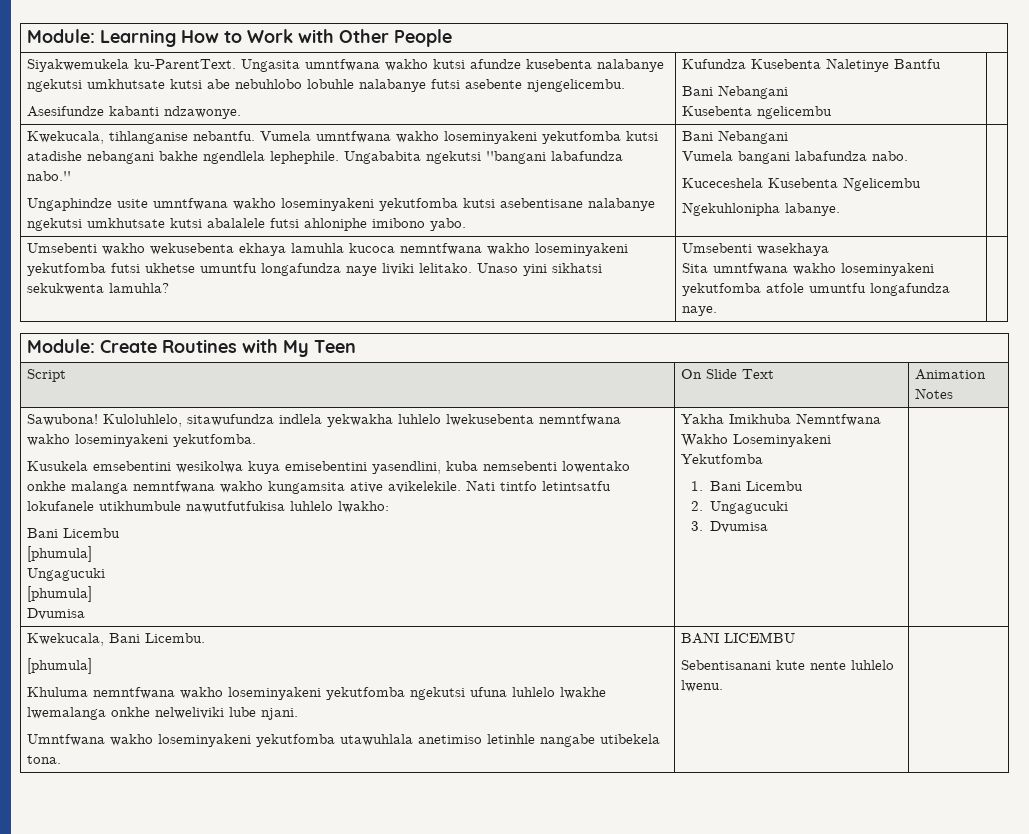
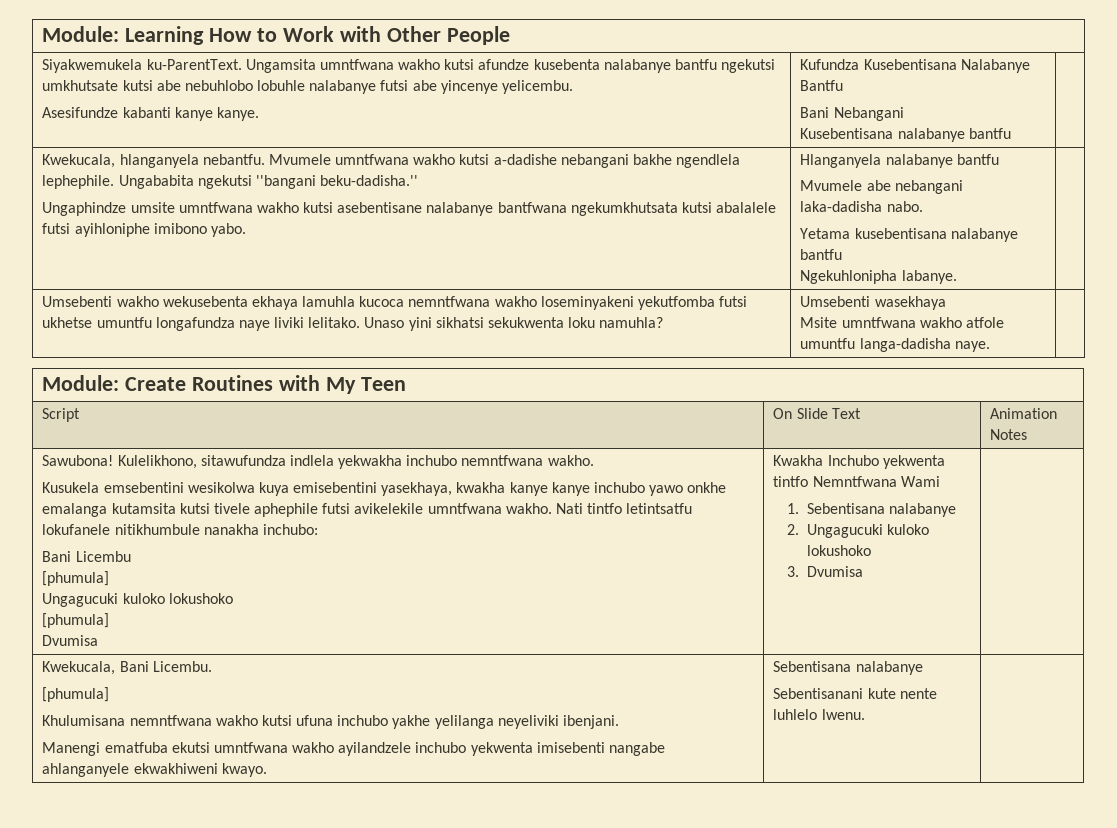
[241,59,301,72] Ungasita -> [245,59,316,73] Ungamsita
(665, 65) none -> [675,59,718,70] bantfu
[465,79,626,92] asebente njengelicembu. -> [412,80,574,94] abe yincenye yelicembu.
[164,106,242,119] ndzawonye. -> [174,107,259,121] kanye kanye.
[751,58,890,72] Kusebenta Naletinye -> [863,59,1030,73] Kusebentisana Nalabanye
[682,106,833,119] [27,131,659,144] [27,151,83,161] Kusebenta ngelicembu | // Kwekucala, tihlanganise nebantfu. Vumela umntfwana wakho loseminyakeni yekutfomba kutsi atadishe -> [800,128,1011,142] [42,154,557,168] Kusebentisana nalabanye bantfu | // Kwekucala, hlanganyela nebantfu. Mvumele umntfwana wakho kutsi a-dadishe
[551,151,624,161] [27,171,72,181] labafundza nabo.'' -> [320,175,419,186] beku-dadisha.''
[117,198,459,211] usite umntfwana wakho loseminyakeni yekutfomba -> [130,202,299,213] umsite umntfwana wakho
[27,218,166,231] ngekutsi umkhutsate -> [497,202,678,216] bantfwana ngekumkhutsata
[304,218,368,231] ahloniphe -> [74,223,150,237] ayihloniphe
[682,130,789,144] [682,151,909,164] [682,177,922,191] Bani Nebangani // Vumela bangani labafundza nabo. // Kuceceshela Kusebenta Ngelicembu -> [800,154,999,168] [800,180,963,194] [800,201,923,212] [800,228,1018,242] [800,249,843,260] Hlanganyela nalabanye bantfu // Mvumele abe nebangani laka-dadisha nabo. // Yetama kusebentisana nalabanye bantfu
[109,283,170,293] lamuhla? -> [568,317,664,328] loku namuhla?
[682,263,935,276] [682,283,762,296] Sita umntfwana wakho loseminyakeni yekutfomba -> [800,317,962,328] Msite umntfwana wakho
[870,283,951,296] longafundza -> [859,338,951,352] langa-dadisha
[103,414,183,427] Kuloluhlelo, -> [117,455,197,469] Kulelikhono,
[398,414,622,426] [27,434,257,447] luhlelo lwekusebenta nemntfwana wakho loseminyakeni yekutfomba. -> [406,455,594,466] inchubo nemntfwana wakho.
[372,461,631,474] [27,480,612,494] [27,501,390,513] yasendlini, kuba nemsebenti lowentako onkhe malanga nemntfwana wakho kungamsita ative avikelekile. Nati tintfo letintsatfu lokufanele utikhumbule nawutfutfukisa luhlelo lwakho: -> [381,482,727,496] [42,503,693,517] [42,524,318,535] yasekhaya, kwakha kanye kanye inchubo yawo onkhe emalanga kutamsita kutsi tivele aphephile futsi avikelekile umntfwana wakho. Nati tintfo letintsatfu lokufanele nitikhumbule nanakha inchubo:
(106, 574) none -> [122,593,233,604] kuloko lokushoko
[681,413,882,426] [681,434,832,447] [681,454,764,464] Yakha Imikhuba Nemntfwana Wakho Loseminyakeni Yekutfomba -> [773,455,945,469] [773,476,940,487] Kwakha Inchubo yekwenta tintfo Nemntfwana Wami
[710,481,804,491] Bani Licembu -> [807,503,957,517] Sebentisana nalabanye
(789, 507) none -> [887,524,930,535] [807,545,872,556] kuloko lokushoko
[27,687,607,700] [27,707,299,720] [27,734,661,747] [27,755,62,764] [681,632,796,644] Khuluma nemntfwana wakho loseminyakeni yekutfomba ngekutsi ufuna luhlelo lwakhe lwemalanga onkhe nelweliviki lube njani. // Umntfwana wakho loseminyakeni yekutfomba utawuhlala anetimiso letinhle nangabe utibekela tona. | BANI LICEMBU -> [42,715,620,729] [42,742,666,756] [42,763,267,777] [773,661,923,675] Khulumisana nemntfwana wakho kutsi ufuna inchubo yakhe yelilanga neyeliviki ibenjani. // Manengi ematfuba ekutsi umntfwana wakho ayilandzele inchubo yekwenta imisebenti nangabe ahlanganyele ekwakhiweni kwayo. | Sebentisana nalabanye

